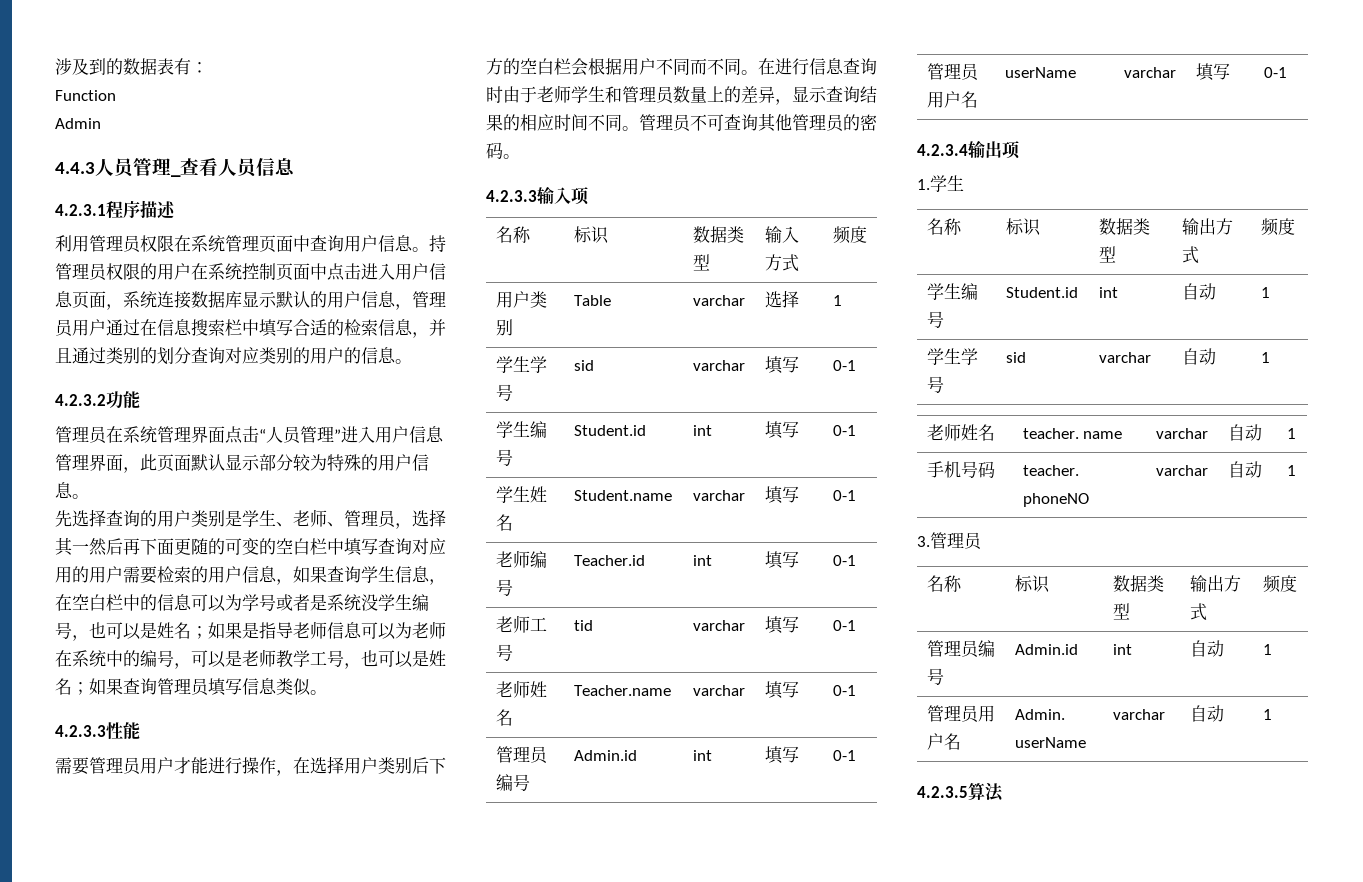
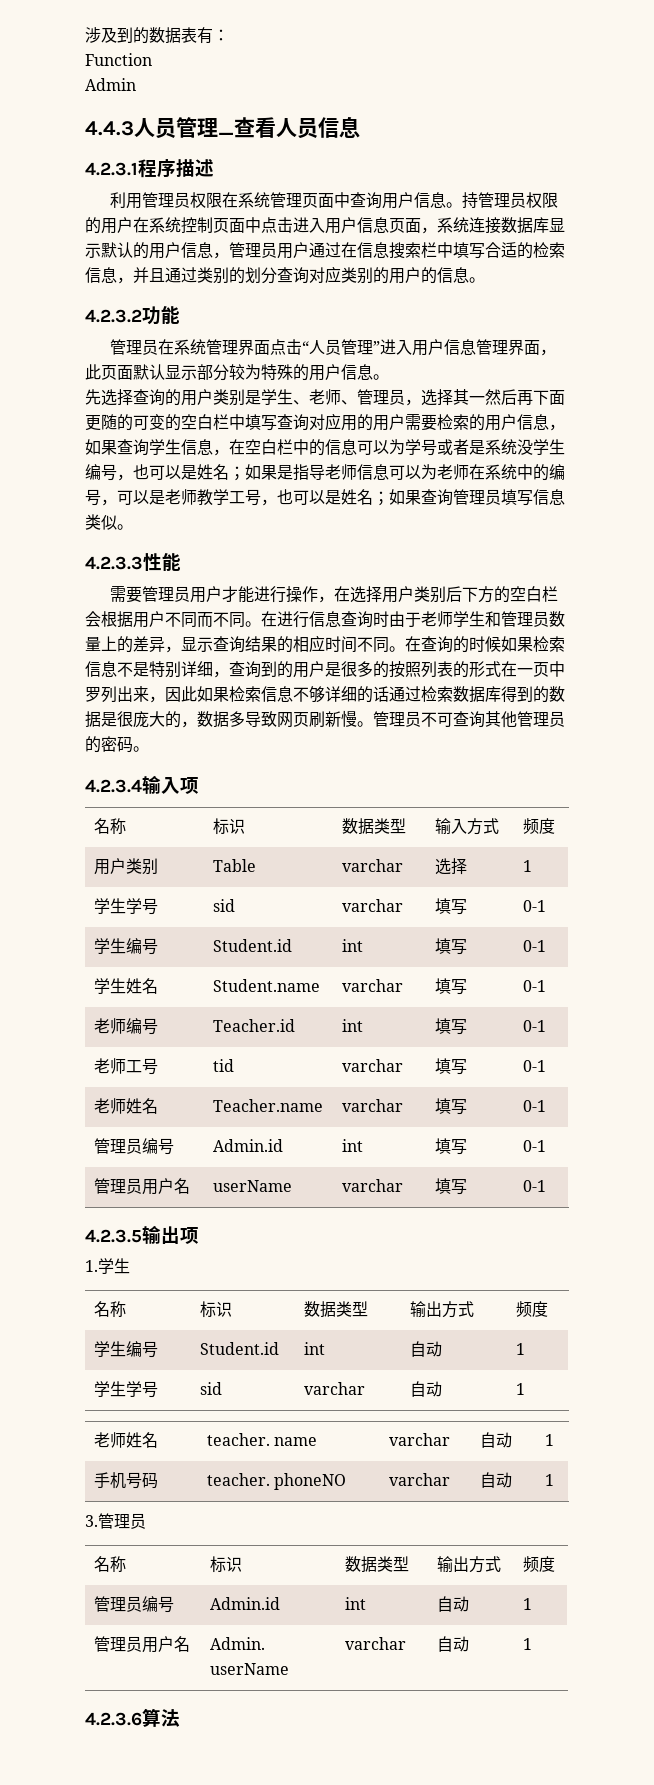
(639, 128) none -> [405,636,565,653] [85,661,565,678] [85,686,565,703] [85,710,373,728] 在查询的时候如果检索信息不是特别详细，查询到的用户是很多的按照列表的形式在一页中罗列出来，因此如果检索信息不够详细的话通过检索数据库得到的数据是很庞大的，数据多导致网页刷新慢。
[486,190,537,202] 4.2.3.3 -> [85,779,142,793] 4.2.3.4
[917,144,968,156] 4.2.3.4 -> [85,1229,142,1243] 4.2.3.5
[917,786,968,798] 4.2.3.5 -> [85,1712,142,1726] 4.2.3.6

